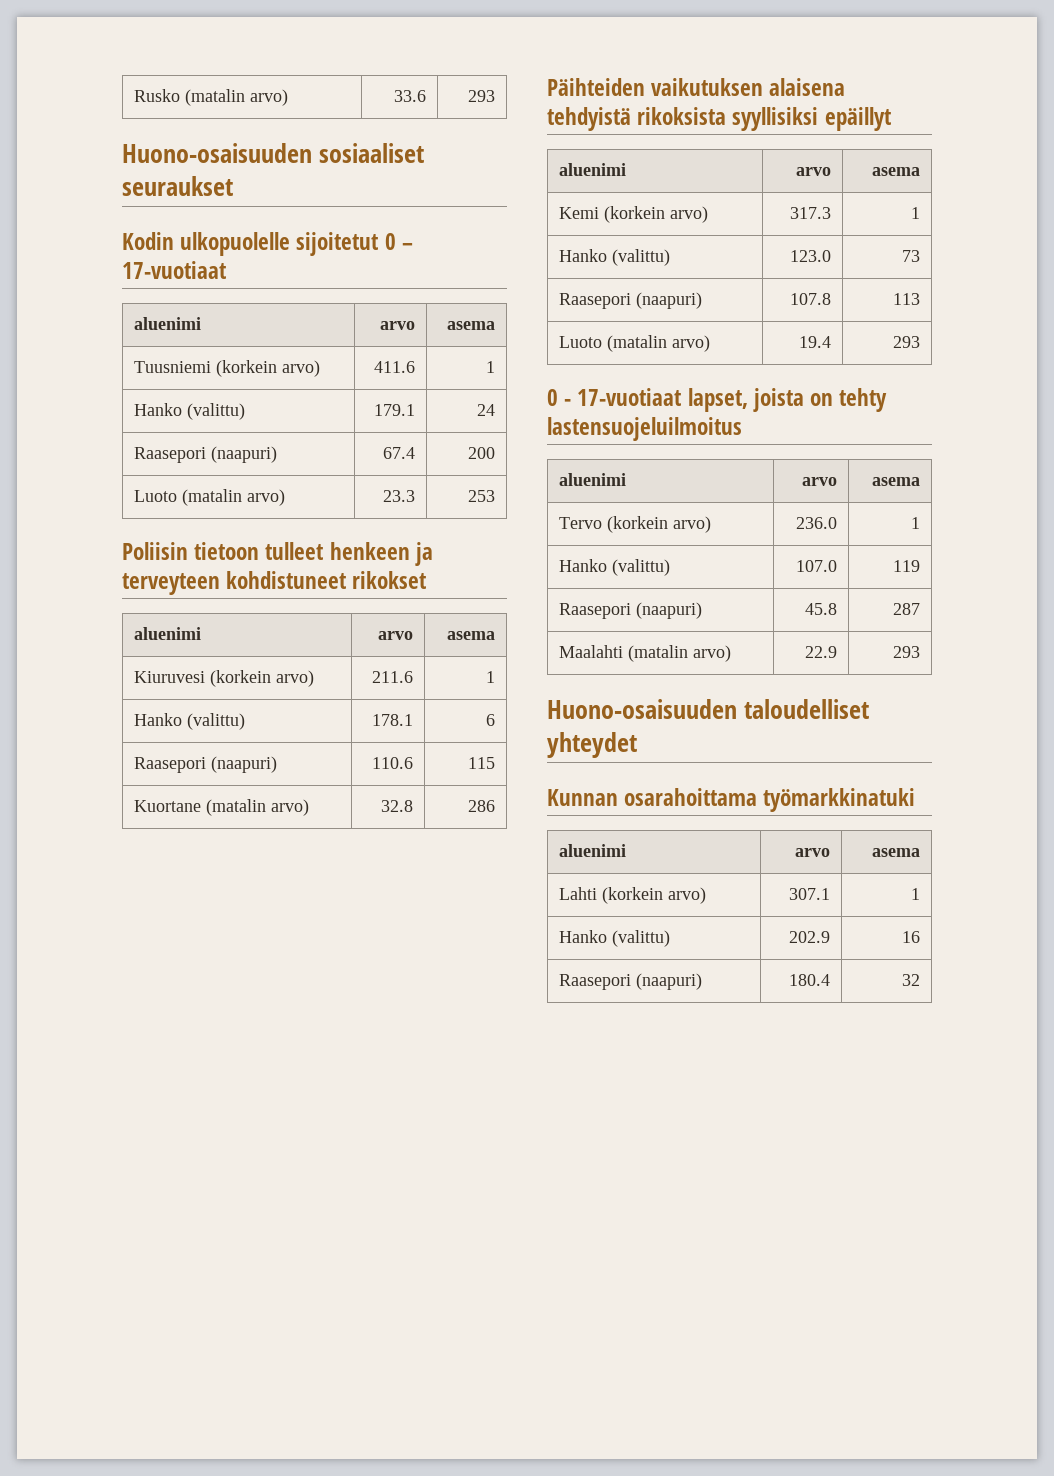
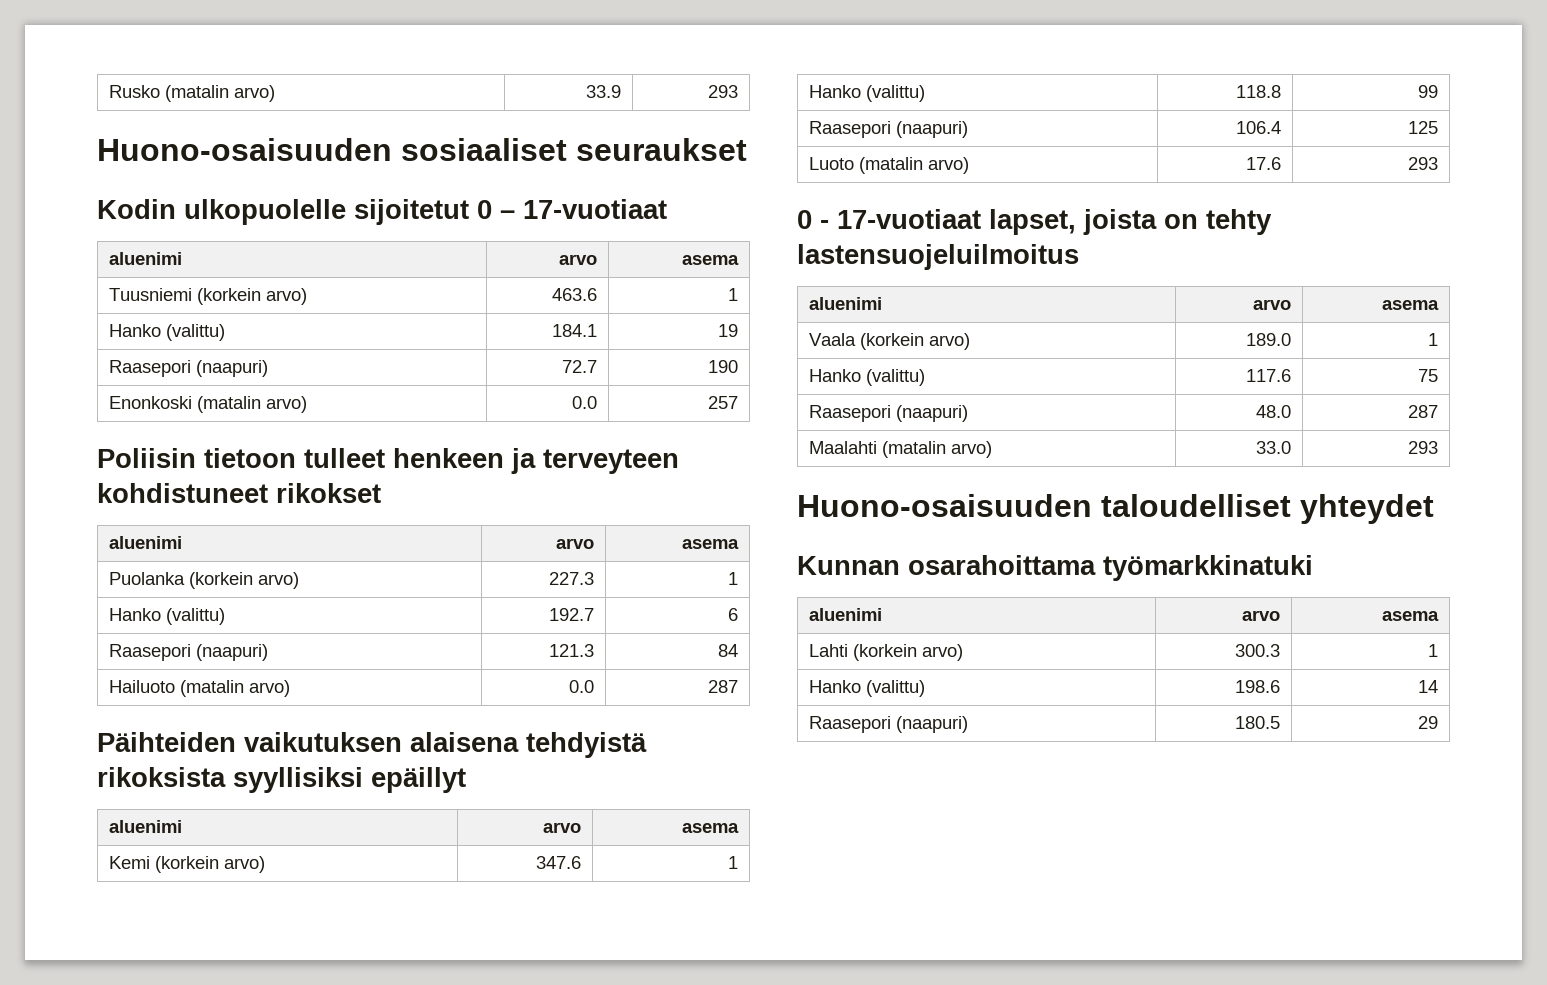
[393,90,426,102] 33.6 -> [585,85,621,98] 33.9
[373,361,415,373] [485,361,495,373] [134,403,246,420] [373,404,415,416] [476,404,495,416] [134,446,278,463] [382,447,415,459] [467,447,495,459] [134,489,286,506] [382,490,415,502] [467,490,495,502] 411.6 | 1 // Hanko (valittu) | 179.1 | 24 // Raasepori (naapuri) | 67.4 | 200 // Luoto (matalin arvo) | 23.3 | 253 -> [551,288,597,301] [727,288,738,301] [109,324,226,341] [551,324,597,337] [717,324,738,337] [109,360,269,377] [561,360,597,373] [707,360,738,373] [109,396,308,413] [571,396,597,409] [707,396,738,409] 463.6 | 1 // Hanko (valittu) | 184.1 | 19 // Raasepori (naapuri) | 72.7 | 190 // Enonkoski (matalin arvo) | 0.0 | 257
[134,670,315,687] [371,671,413,683] [485,671,495,683] [134,713,246,730] [371,714,413,726] Kiuruvesi (korkein arvo) | 211.6 | 1 // Hanko (valittu) | 178.1 -> [109,572,300,589] [548,572,594,585] [727,572,738,585] [109,608,226,625] [548,608,594,621] Puolanka (korkein arvo) | 227.3 | 1 // Hanko (valittu) | 192.7
[371,757,413,769] [467,757,495,769] [134,799,310,816] [380,800,413,812] [467,800,495,812] 110.6 | 115 // Kuortane (matalin arvo) | 32.8 | 286 -> [548,644,594,657] [717,644,738,657] [109,680,291,697] [568,680,594,693] [707,680,738,693] 121.3 | 84 // Hailuoto (matalin arvo) | 0.0 | 287
[789,207,831,219] [910,207,920,219] [559,249,671,266] [789,250,831,262] [901,250,920,262] [559,292,703,309] [789,293,831,305] [892,293,920,305] [559,335,711,352] [798,336,831,348] 317.3 | 1 // Hanko (valittu) | 123.0 | 73 // Raasepori (naapuri) | 107.8 | 113 // Luoto (matalin arvo) | 19.4 -> [535,856,581,869] [727,856,738,869] [809,85,926,102] [1235,85,1281,98] [1417,85,1438,98] [809,121,969,138] [1235,121,1281,134] [1407,121,1438,134] [809,157,970,174] [1245,157,1281,170] 347.6 | 1 // Hanko (valittu) | 118.8 | 99 // Raasepori (naapuri) | 106.4 | 125 // Luoto (matalin arvo) | 17.6
[559,516,712,533] [795,517,837,529] [910,517,920,529] [559,559,671,576] [795,560,837,572] [892,560,920,572] [559,602,703,619] [804,603,837,615] Tervo (korkein arvo) | 236.0 | 1 // Hanko (valittu) | 107.0 | 119 // Raasepori (naapuri) | 45.8 -> [809,333,971,350] [1245,333,1291,346] [1427,333,1438,346] [809,369,926,386] [1245,369,1291,382] [1417,369,1438,382] [809,405,969,422] [1255,405,1291,418] Vaala (korkein arvo) | 189.0 | 1 // Hanko (valittu) | 117.6 | 75 // Raasepori (naapuri) | 48.0
[804,646,837,658] 22.9 -> [1255,441,1291,454] 33.0
[788,888,830,900] [910,888,920,900] [559,930,671,947] [788,931,830,943] [901,931,920,943] [559,973,703,990] [788,974,830,986] [901,974,920,986] 307.1 | 1 // Hanko (valittu) | 202.9 | 16 // Raasepori (naapuri) | 180.4 | 32 -> [1234,644,1280,657] [1427,644,1438,657] [809,680,926,697] [1234,680,1280,693] [1417,680,1438,693] [809,716,969,733] [1234,716,1280,729] [1417,716,1438,729] 300.3 | 1 // Hanko (valittu) | 198.6 | 14 // Raasepori (naapuri) | 180.5 | 29

